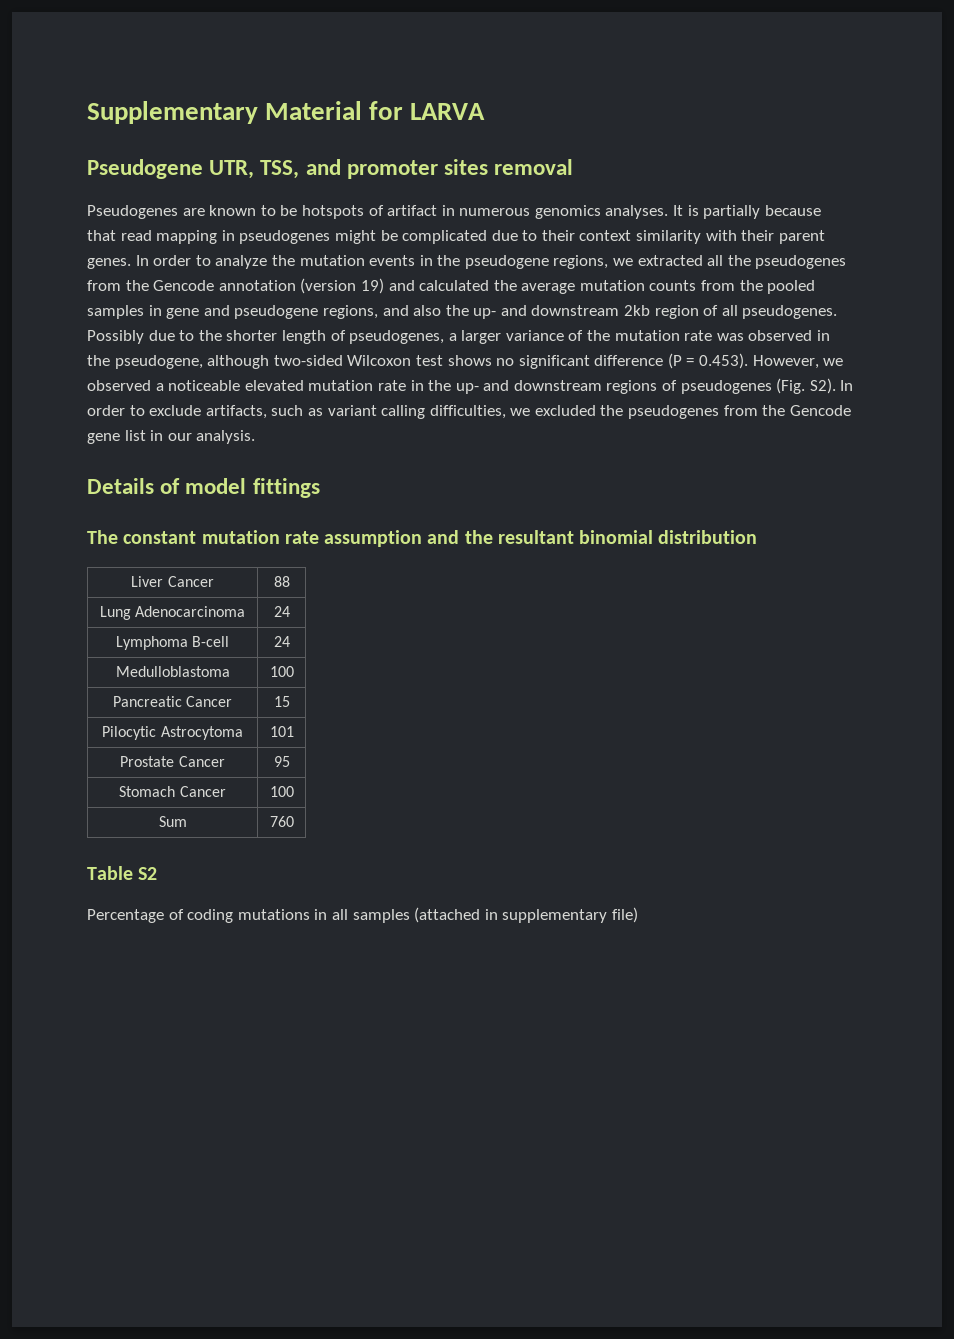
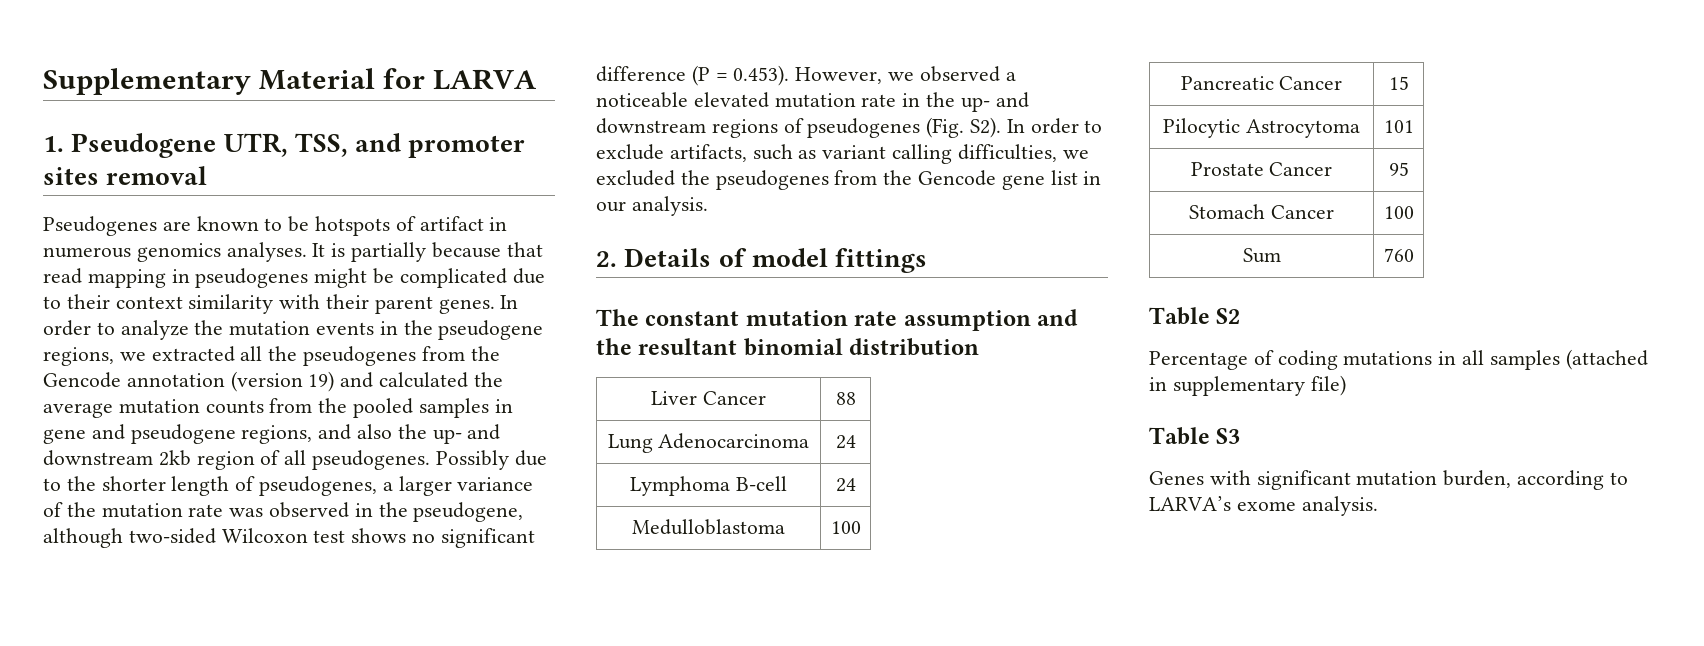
(486, 111) none -> [43,136,64,152] 1.
(256, 437) none -> [596,251,617,267] 2.
(638, 915) none -> [1149,427,1241,445] [1149,470,1628,490] [1149,496,1378,516] // Table S3 // Genes with significant mutation burden, according to LARVA’s exome analysis.

